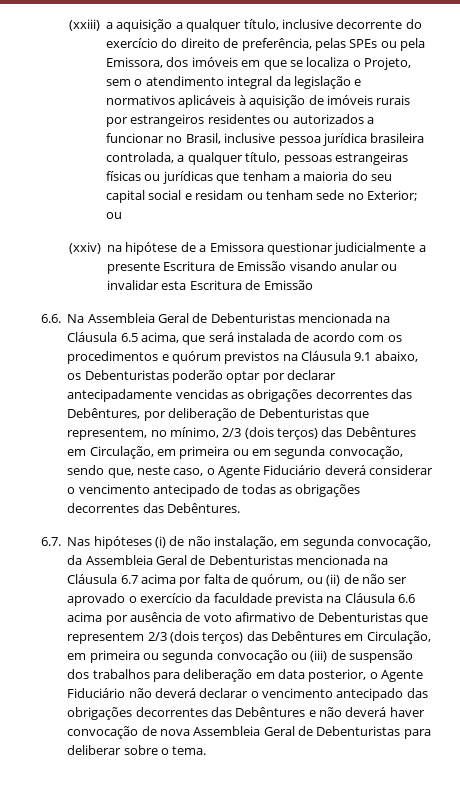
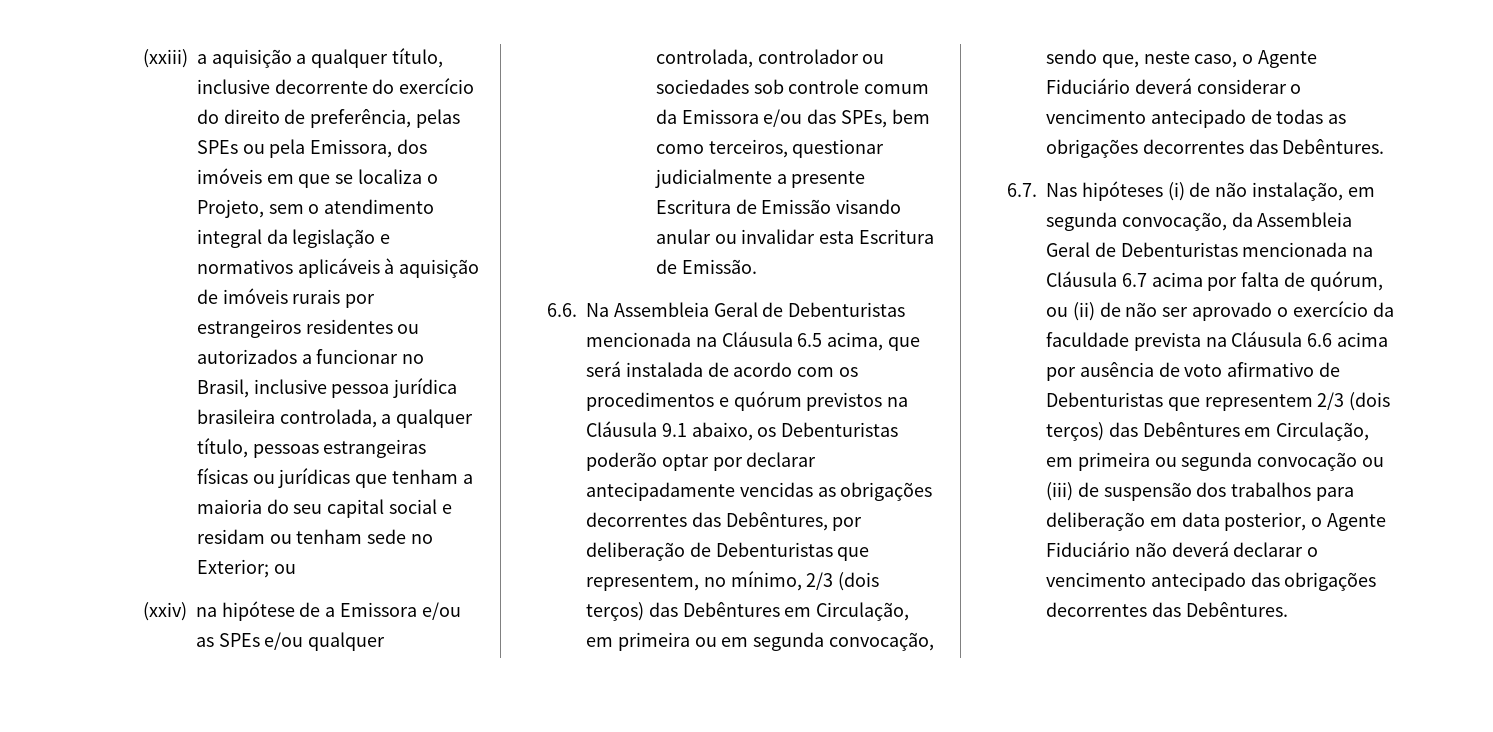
(264, 247) none -> [421,602,461,620] [195,632,386,651] [655,49,885,68] [655,79,930,94] [655,109,930,128] [655,139,788,158] e/ou as SPEs e/ou qualquer controlada, controlador ou sociedades sob controle comum da Emissora e/ou das SPEs, bem como terceiros,
[263,280,313,290] Emissão -> [681,259,757,274] Emissão.
[235,707,425,717] [67,726,431,739] [67,745,207,755] Debêntures e não deverá haver convocação de nova Assembleia Geral de Debenturistas para deliberar sobre o tema. -> [1185,602,1288,617] Debêntures.

